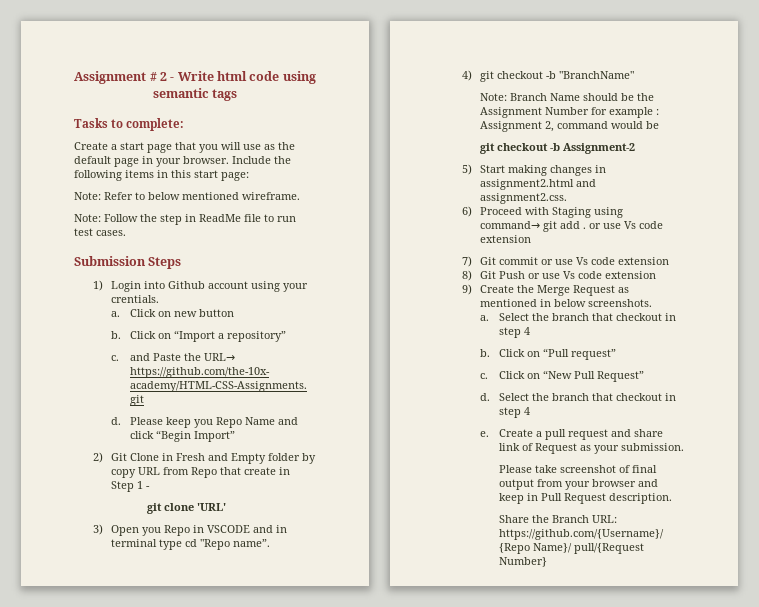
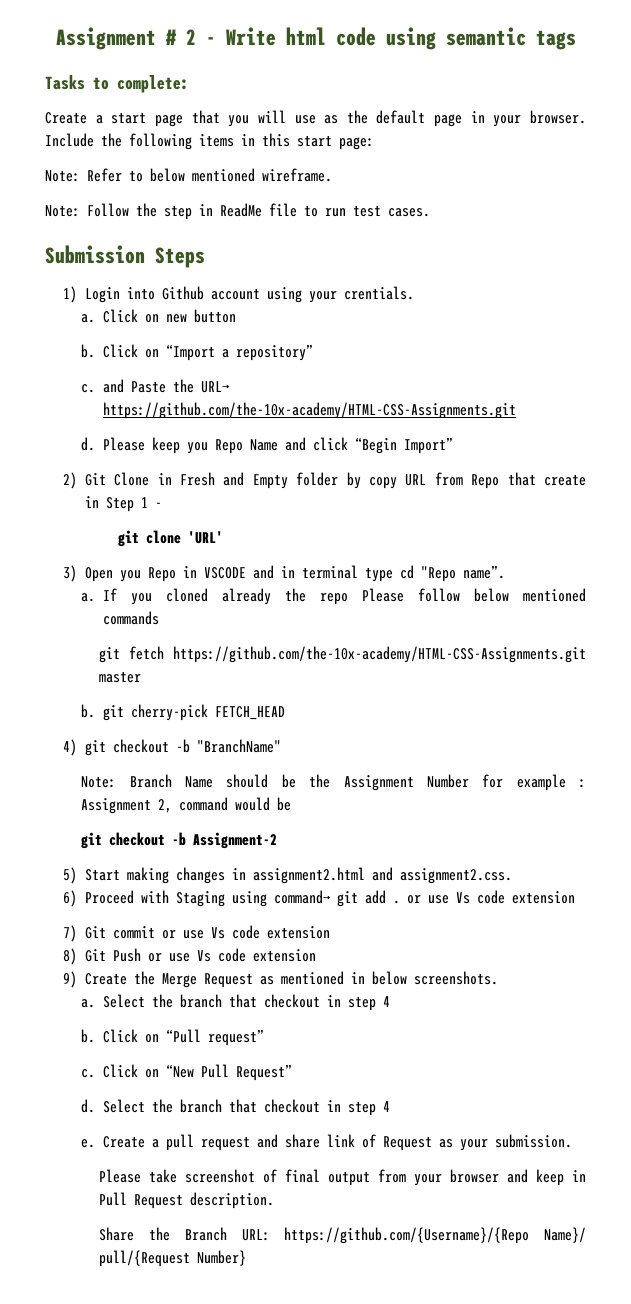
(271, 543) none -> [81,588,586,605] [103,611,160,625] [99,646,586,663] [99,672,142,683] [81,704,286,721] // a. If you cloned already the repo Please follow below mentioned commands // git fetch https://github.com/the-10x-academy/HTML-CSS-Assignments.git master // b. git cherry-pick FETCH_HEAD

